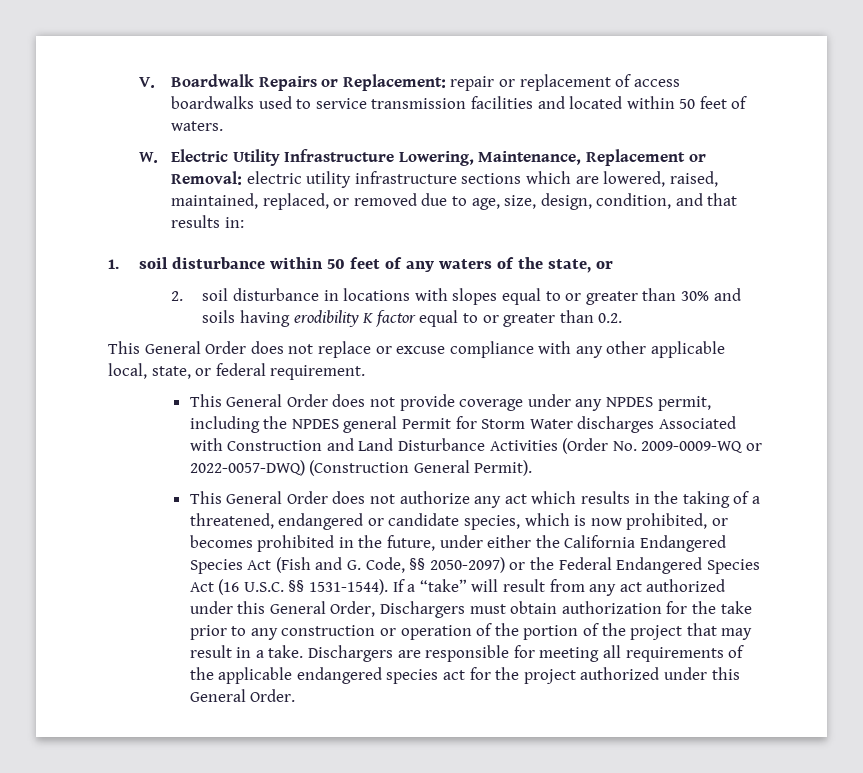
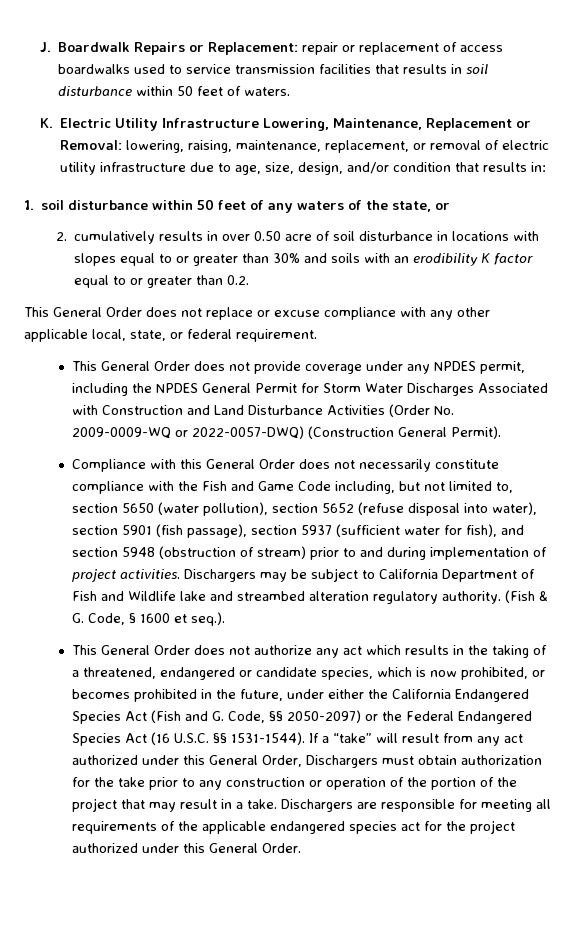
[139,77,156,88] V. -> [39,42,51,52] J.
[537,96,623,109] and located -> [375,64,489,74] [58,86,133,96] that results in soil disturbance
[139,152,159,163] W. -> [39,118,53,128] K.
[246,171,718,188] [170,193,417,210] electric utility infrastructure sections which are lowered, raised, maintained, replaced, or removed -> [126,140,550,153] [60,162,187,175] lowering, raising, maintenance, replacement, or removal of electric utility infrastructure
[596,193,703,209] condition, and -> [347,162,452,174] and/or condition
(183, 296) none -> [74,231,331,244] cumulatively results in over 0.50 acre of
[240,310,291,327] having -> [364,253,410,263] with an
[343,416,398,433] general -> [201,383,251,393] General
[577,416,655,433] discharges -> [406,383,474,396] Discharges
(533, 468) none -> [71,459,499,472] [71,481,513,494] [71,502,537,516] [71,524,524,538] [71,546,547,560] [71,568,535,582] [71,590,548,604] [71,612,225,626] // Compliance with this General Order does not necessarily constitute compliance with the Fish and Game Code including, but not limited to, section 5650 (water pollution), section 5652 (refuse disposal into water), section 5901 (fish passage), section 5937 (sufficient water for fish), and section 5948 (obstruction of stream) prior to and during implementation of project activities. Dischargers may be subject to California Department of Fish and Wildlife lake and streambed alteration regulatory authority. (Fish & G. Code, § 1600 et seq.).

